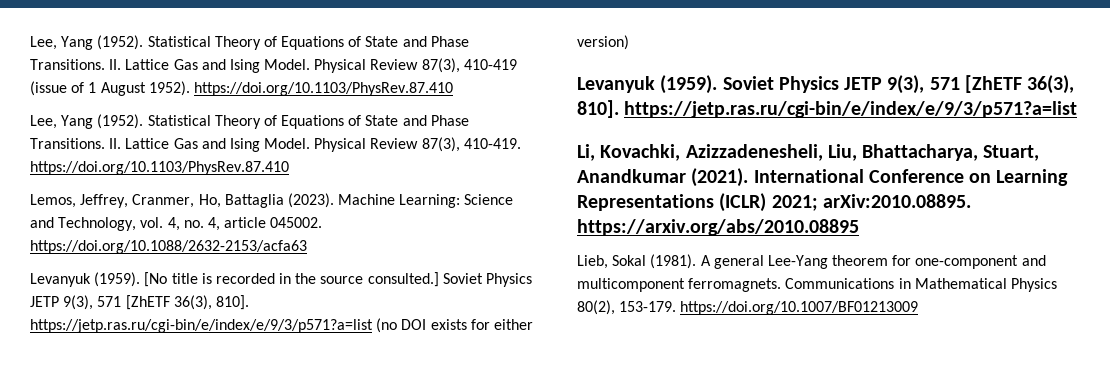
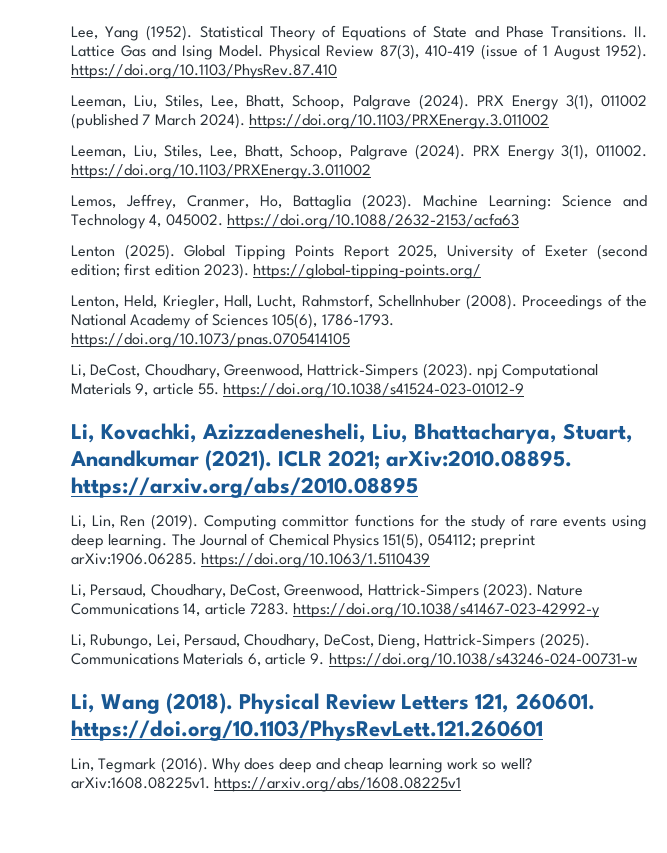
[30,114,469,129] [30,137,521,152] [30,161,289,175] Lee, Yang (1952). Statistical Theory of Equations of State and Phase Transitions. II. Lattice Gas and Ising Model. Physical Review 87(3), 410-419. https://doi.org/10.1103/PhysRev.87.410 -> [71,94,648,110] [71,113,550,129] [71,144,647,160] [71,164,371,179] Leeman, Liu, Stiles, Lee, Bhatt, Schoop, Palgrave (2024). PRX Energy 3(1), 011002 (published 7 March 2024). https://doi.org/10.1103/PRXEnergy.3.011002 // Leeman, Liu, Stiles, Lee, Bhatt, Schoop, Palgrave (2024). PRX Energy 3(1), 011002. https://doi.org/10.1103/PRXEnergy.3.011002
[58,217,323,231] [30,240,307,254] [30,272,533,287] [30,295,249,310] [30,318,533,333] [577,35,629,50] [577,75,1075,94] [577,100,1078,118] Technology, vol. 4, no. 4, article 045002. https://doi.org/10.1088/2632-2153/acfa63 // Levanyuk (1959). [No title is recorded in the source consulted.] Soviet Physics JETP 9(3), 571 [ZhETF 36(3), 810]. https://jetp.ras.ru/cgi-bin/e/index/e/9/3/p571?a=list (no DOI exists for either version) // Levanyuk (1959). Soviet Physics JETP 9(3), 571 [ZhETF 36(3), 810]. https://jetp.ras.ru/cgi-bin/e/index/e/9/3/p571?a=list -> [71,213,519,229] [71,244,647,260] [71,263,482,279] [71,294,647,310] [71,313,394,329] [71,333,350,348] [71,363,599,379] [71,383,525,398] Technology 4, 045002. https://doi.org/10.1088/2632-2153/acfa63 // Lenton (2025). Global Tipping Points Report 2025, University of Exeter (second edition; first edition 2023). https://global-tipping-points.org/ // Lenton, Held, Kriegler, Hall, Lucht, Rahmstorf, Schellnhuber (2008). Proceedings of the National Academy of Sciences 105(6), 1786-1793. https://doi.org/10.1073/pnas.0705414105 // Li, DeCost, Choudhary, Greenwood, Hattrick-Simpers (2023). npj Computational Materials 9, article 55. https://doi.org/10.1038/s41524-023-01012-9
[753,169,1069,186] [577,193,971,212] [577,219,859,236] [577,254,1046,269] [577,278,1057,292] [577,300,919,315] International Conference on Learning Representations (ICLR) 2021; arXiv:2010.08895. https://arxiv.org/abs/2010.08895 // Lieb, Sokal (1981). A general Lee-Yang theorem for one-component and multicomponent ferromagnets. Communications in Mathematical Physics 80(2), 153-179. https://doi.org/10.1007/BF01213009 -> [278,450,573,470] [71,477,418,498] [71,514,647,530] [71,533,535,549] [71,553,431,568] [71,583,584,599] [71,603,601,618] [71,633,590,649] [71,653,637,668] [71,693,595,714] [71,720,543,741] [71,757,532,773] [71,777,462,792] ICLR 2021; arXiv:2010.08895. https://arxiv.org/abs/2010.08895 // Li, Lin, Ren (2019). Computing committor functions for the study of rare events using deep learning. The Journal of Chemical Physics 151(5), 054112; preprint arXiv:1906.06285. https://doi.org/10.1063/1.5110439 // Li, Persaud, Choudhary, DeCost, Greenwood, Hattrick-Simpers (2023). Nature Communications 14, article 7283. https://doi.org/10.1038/s41467-023-42992-y // Li, Rubungo, Lei, Persaud, Choudhary, DeCost, Dieng, Hattrick-Simpers (2025). Communications Materials 6, article 9. https://doi.org/10.1038/s43246-024-00731-w // Li, Wang (2018). Physical Review Letters 121, 260601. https://doi.org/10.1103/PhysRevLett.121.260601 // Lin, Tegmark (2016). Why does deep and cheap learning work so well? arXiv:1608.08225v1. https://arxiv.org/abs/1608.08225v1

